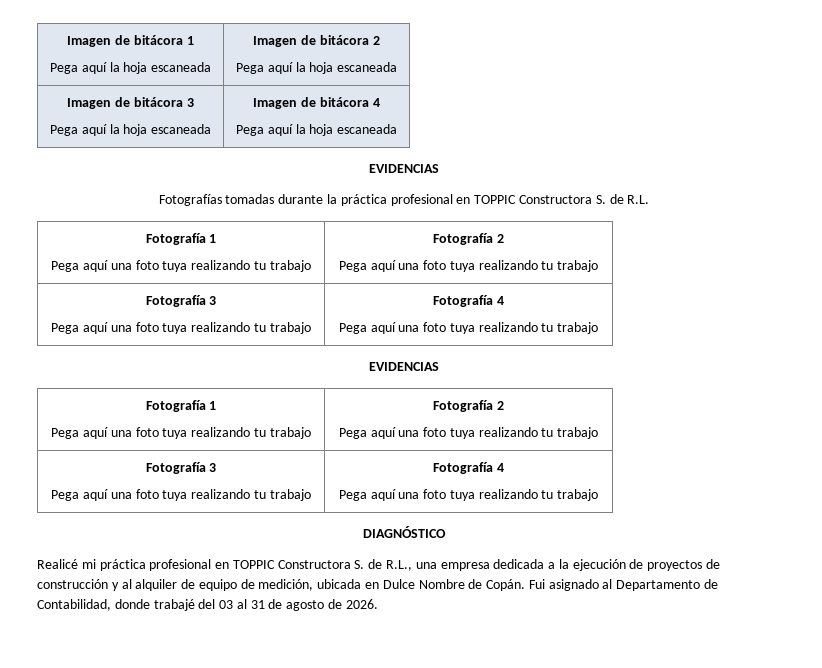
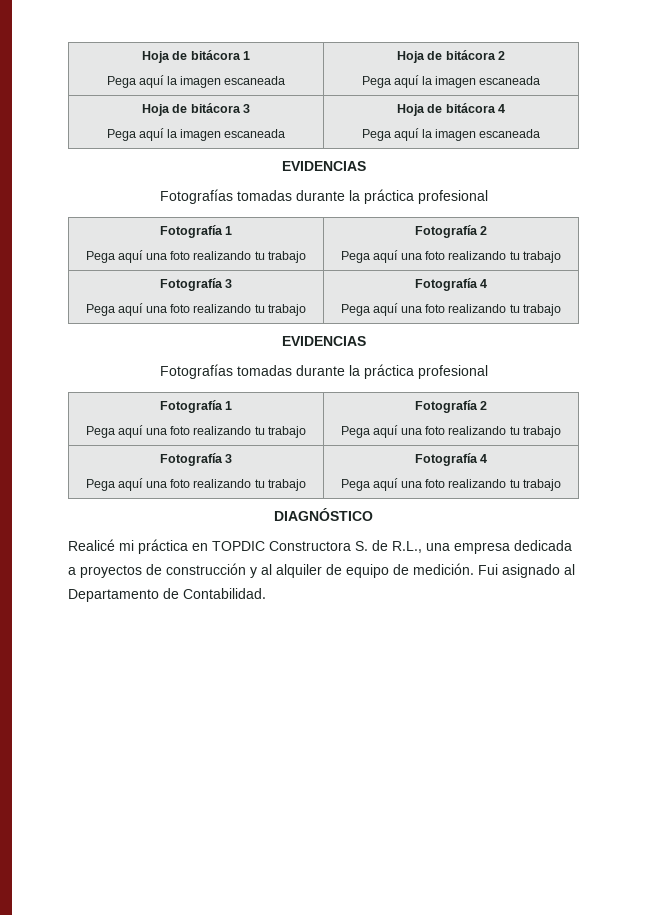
[67,36,112,47] Imagen -> [141,51,170,63] Hoja
[123,62,212,74] [253,36,298,47] hoja escaneada | Imagen -> [179,76,286,88] [396,51,425,63] imagen escaneada | Hoja
[309,62,398,74] [67,98,112,109] hoja escaneada // Imagen -> [434,76,541,88] [141,104,170,116] imagen escaneada // Hoja
[123,124,212,136] [253,98,298,109] hoja escaneada | Imagen -> [179,129,286,141] [396,104,425,116] imagen escaneada | Hoja
[309,124,334,136] hoja -> [434,129,476,141] imagen
[456,194,650,204] [145,233,217,245] [51,260,311,272] [433,233,504,245] [338,260,599,272] [145,295,217,307] [51,322,311,334] [433,295,504,307] [338,322,475,334] en TOPPIC Constructora S. de R.L. // Fotografía 1 // Pega aquí una foto tuya realizando tu trabajo | Fotografía 2 // Pega aquí una foto tuya realizando tu trabajo // Fotografía 3 // Pega aquí una foto tuya realizando tu trabajo | Fotografía 4 // Pega aquí una foto tuya -> [159,225,233,238] [85,250,307,263] [414,225,488,238] [340,250,562,263] [159,278,233,291] [85,303,307,316] [414,278,488,291] [340,303,445,316] // Fotografía 1 // Pega aquí una foto realizando tu trabajo | Fotografía 2 // Pega aquí una foto realizando tu trabajo // Fotografía 3 // Pega aquí una foto realizando tu trabajo | Fotografía 4 // Pega aquí una foto
[145,400,217,412] [51,427,311,439] [433,400,504,412] [338,427,599,439] [145,462,217,474] [51,489,311,501] [433,462,504,474] [338,489,475,501] // Fotografía 1 // Pega aquí una foto tuya realizando tu trabajo | Fotografía 2 // Pega aquí una foto tuya realizando tu trabajo // Fotografía 3 // Pega aquí una foto tuya realizando tu trabajo | Fotografía 4 // Pega aquí una foto tuya -> [159,364,488,379] [159,400,233,413] [85,425,307,438] [414,400,488,413] [340,425,562,438] [159,453,233,466] [85,478,307,491] [414,453,488,466] [340,478,445,491] // Fotografías tomadas durante la práctica profesional // Fotografía 1 // Pega aquí una foto realizando tu trabajo | Fotografía 2 // Pega aquí una foto realizando tu trabajo // Fotografía 3 // Pega aquí una foto realizando tu trabajo | Fotografía 4 // Pega aquí una foto
[149,559,275,571] profesional en TOPPIC -> [192,541,265,551] en TOPDIC
[558,559,644,571] la ejecución de -> (76, 571) none
[258,579,526,591] medición, ubicada en Dulce Nombre de Copán. -> [413,563,474,575] medición.
[37,599,378,611] Contabilidad, donde trabajé del 03 al 31 de agosto de 2026. -> [183,588,266,599] Contabilidad.

